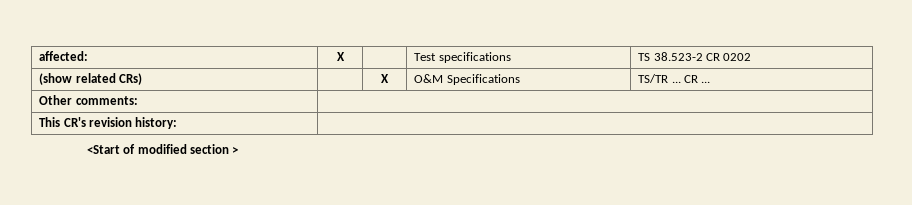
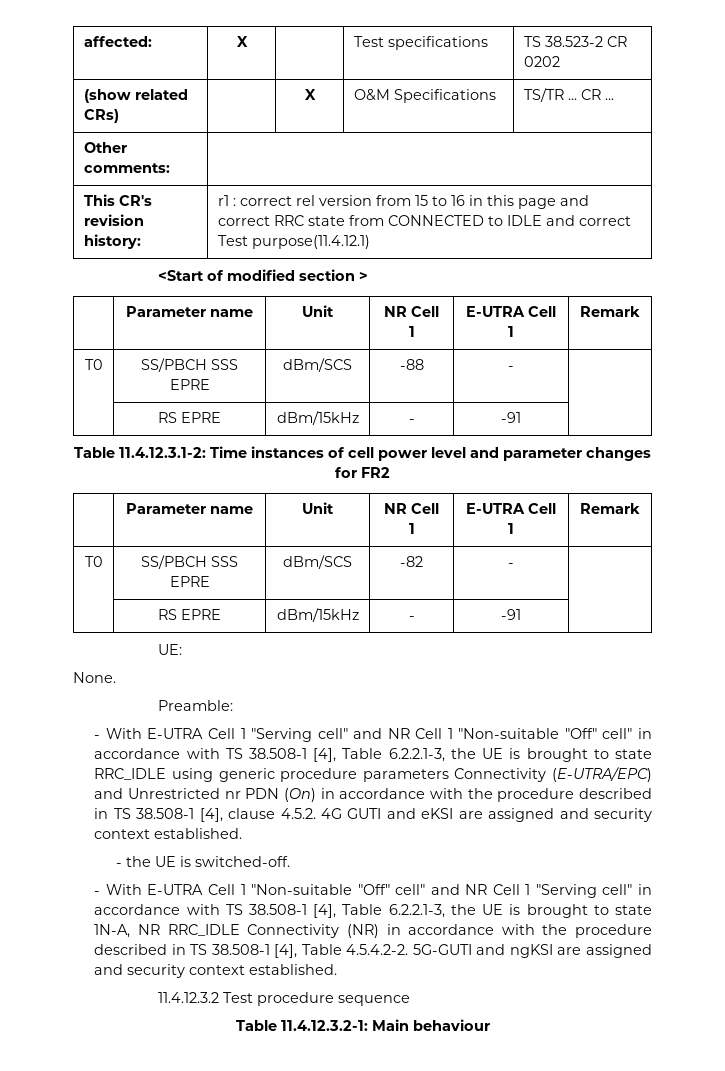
(178, 123) none -> [217,195,589,209] [217,215,631,226] [217,235,370,249] r1 : correct rel version from 15 to 16 in this page and correct RRC state from CONNECTED to IDLE and correct Test purpose(11.4.12.1)
(239, 150) none -> [126,306,253,317] [302,305,334,317] [384,306,439,317] [408,326,415,337] [466,306,556,317] [508,326,514,337] [580,306,640,317] [84,359,103,370] [141,358,238,372] [169,379,210,390] [283,358,352,372] [399,359,424,370] [508,366,514,370] [158,412,221,423] [276,411,359,425] [408,419,415,423] [501,412,521,423] [74,446,651,461] [335,467,390,478] [126,503,253,514] [302,502,334,514] [384,503,439,514] [408,523,415,534] [466,503,556,514] [508,523,514,534] [580,503,640,514] [84,556,103,567] [141,555,238,569] [169,576,210,587] [283,555,352,569] [400,556,423,567] [508,563,514,567] [158,609,221,620] [276,608,359,622] [408,616,415,620] [501,609,521,620] [158,644,183,655] [73,672,116,683] [158,700,234,711] [94,728,652,742] [94,748,652,762] [94,767,652,782] [94,788,653,802] [94,808,652,822] [94,828,243,839] [115,856,290,867] [94,884,652,898] [94,904,652,918] [94,924,652,938] [94,944,652,958] [94,964,338,978] [158,992,411,1006] [235,1019,490,1031] // | Parameter name | Unit | NR Cell 1 | E-UTRA Cell 1 | Remark // T0 | SS/PBCH SSS EPRE | dBm/SCS | -88 | - | // | RS EPRE | dBm/15kHz | - | -91 | // Table 11.4.12.3.1-2: Time instances of cell power level and parameter changes for FR2 // | Parameter name | Unit | NR Cell 1 | E-UTRA Cell 1 | Remark // T0 | SS/PBCH SSS EPRE | dBm/SCS | -82 | - | // | RS EPRE | dBm/15kHz | - | -91 | // UE: // None. // Preamble: // - With E-UTRA Cell 1 "Serving cell" and NR Cell 1 "Non-suitable "Off" cell" in accordance with TS 38.508-1 [4], Table 6.2.2.1-3, the UE is brought to state RRC_IDLE using generic procedure parameters Connectivity (E-UTRA/EPC) and Unrestricted nr PDN (On) in accordance with the procedure described in TS 38.508-1 [4], clause 4.5.2. 4G GUTI and eKSI are assigned and security context established. // - the UE is switched-off. // - With E-UTRA Cell 1 "Non-suitable "Off" cell" and NR Cell 1 "Serving cell" in accordance with TS 38.508-1 [4], Table 6.2.2.1-3, the UE is brought to state 1N-A, NR RRC_IDLE Connectivity (NR) in accordance with the procedure described in TS 38.508-1 [4], Table 4.5.4.2-2. 5G-GUTI and ngKSI are assigned and security context established. // 11.4.12.3.2 Test procedure sequence // Table 11.4.12.3.2-1: Main behaviour

